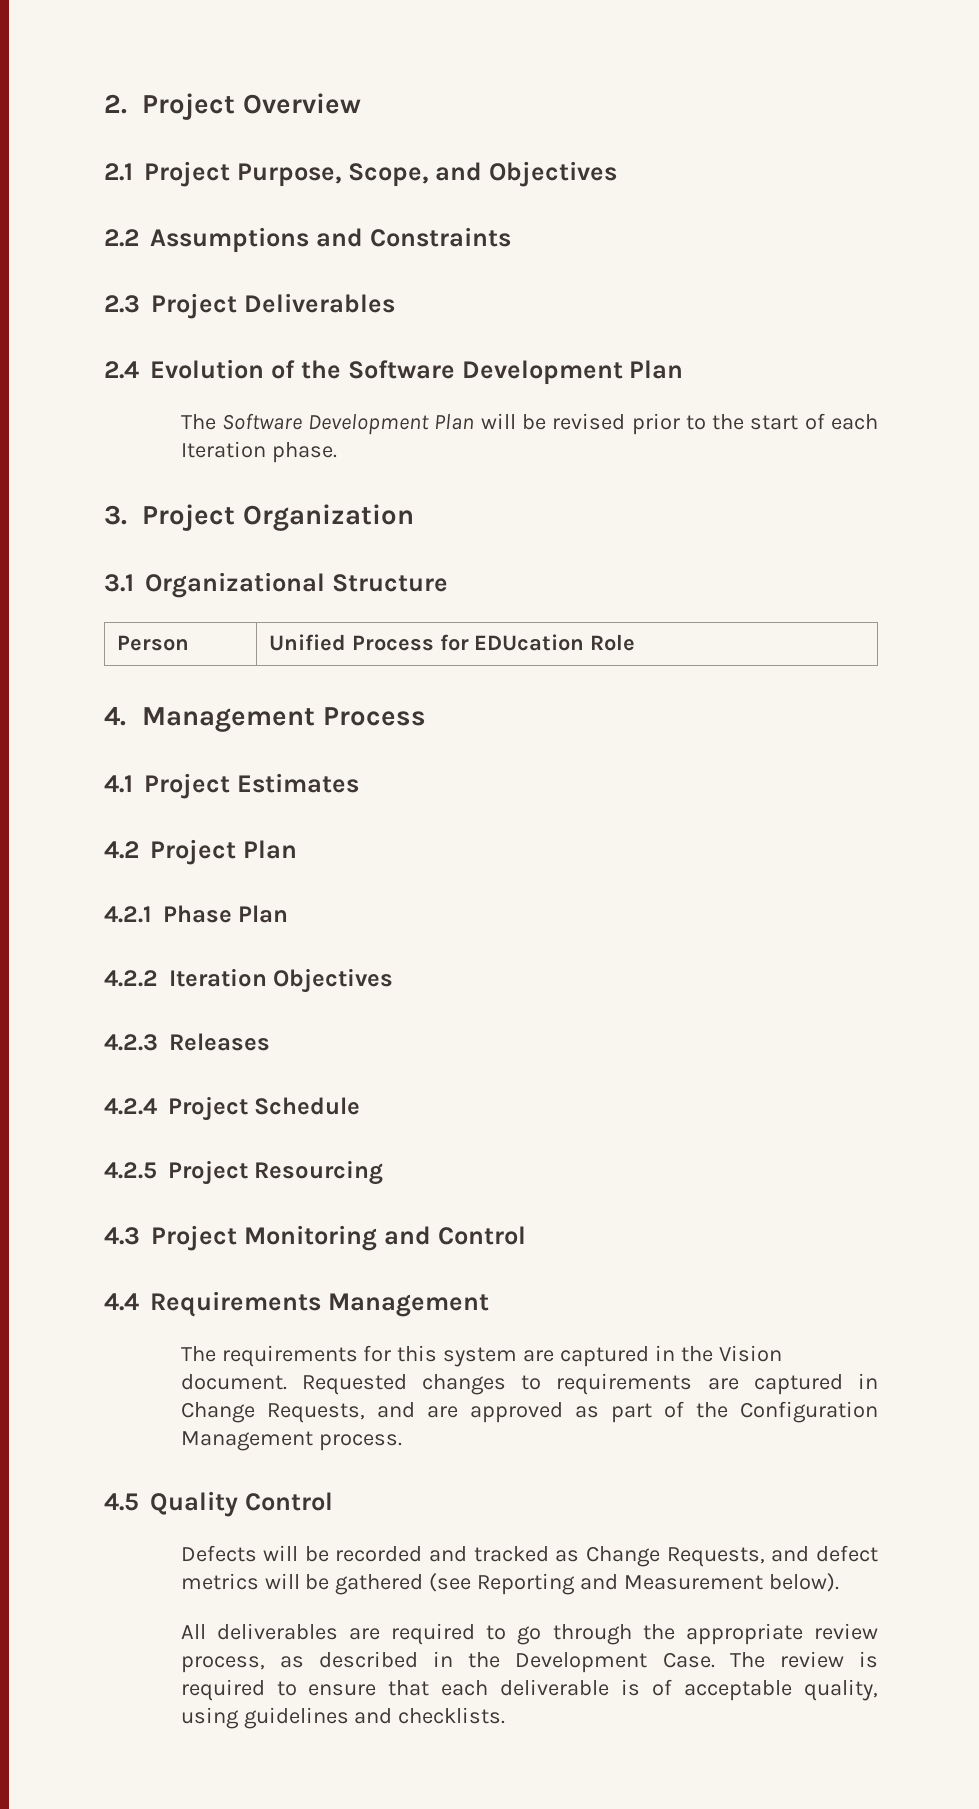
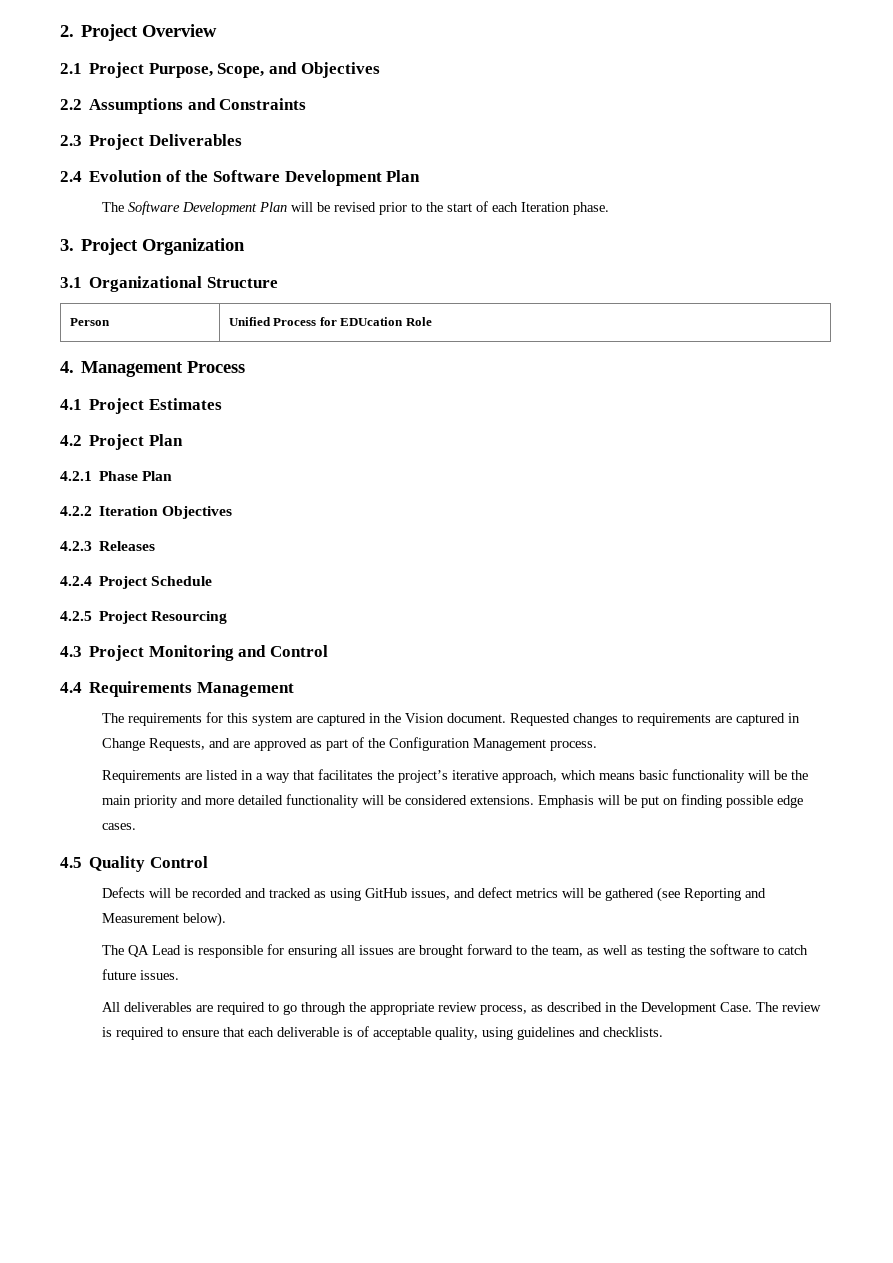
(402, 1442) none -> [102,769,809,783] [102,794,804,808] [102,823,137,830] // Requirements are listed in a way that facilitates the project’s iterative approach, which means basic functionality will be the main priority and more detailed functionality will be considered extensions. Emphasis will be put on finding possible edge cases.
[586,1546,765,1567] Change Requests, -> [330,888,451,901] using GitHub issues,
(840, 1582) none -> [102,944,809,958] [102,969,180,980] // The QA Lead is responsible for ensuring all issues are brought forward to the team, as well as testing the software to catch future issues.

